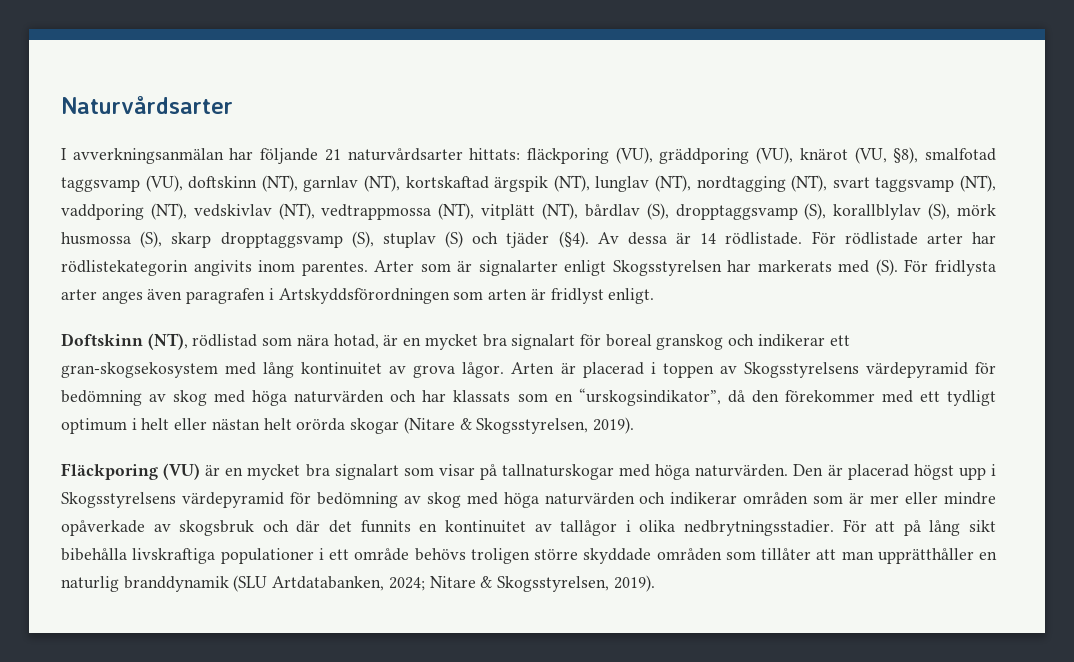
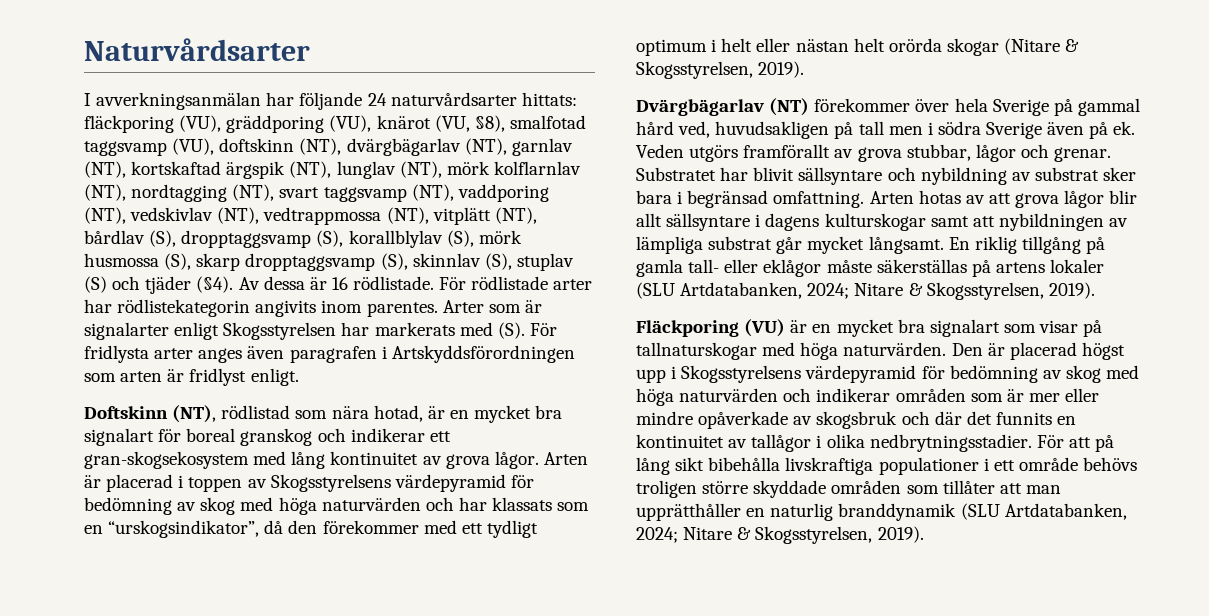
[324,149,341,161] 21 -> [367,93,387,106] 24
(298, 183) none -> [346,138,507,156] dvärgbägarlav (NT),
(692, 183) none -> [446,161,581,175] [84,184,126,201] mörk kolflarnlav (NT),
(374, 239) none -> [412,253,512,270] skinnlav (S),
[700,233,717,244] 14 -> [331,277,348,290] 16
(634, 425) none -> [636,98,1140,116] [636,121,1136,139] [636,144,1112,162] [636,167,1137,185] [636,190,1138,208] [636,213,1129,231] [636,236,1106,254] [636,259,1105,277] [636,282,1095,300] // Dvärgbägarlav (NT) förekommer över hela Sverige på gammal hård ved, huvudsakligen på tall men i södra Sverige även på ek. Veden utgörs framförallt av grova stubbar, lågor och grenar. Substratet har blivit sällsyntare och nybildning av substrat sker bara i begränsad omfattning. Arten hotas av att grova lågor blir allt sällsyntare i dagens kulturskogar samt att nybildningen av lämpliga substrat går mycket långsamt. En riklig tillgång på gamla tall- eller eklågor måste säkerställas på artens lokaler (SLU Artdatabanken, 2024; Nitare & Skogsstyrelsen, 2019).

